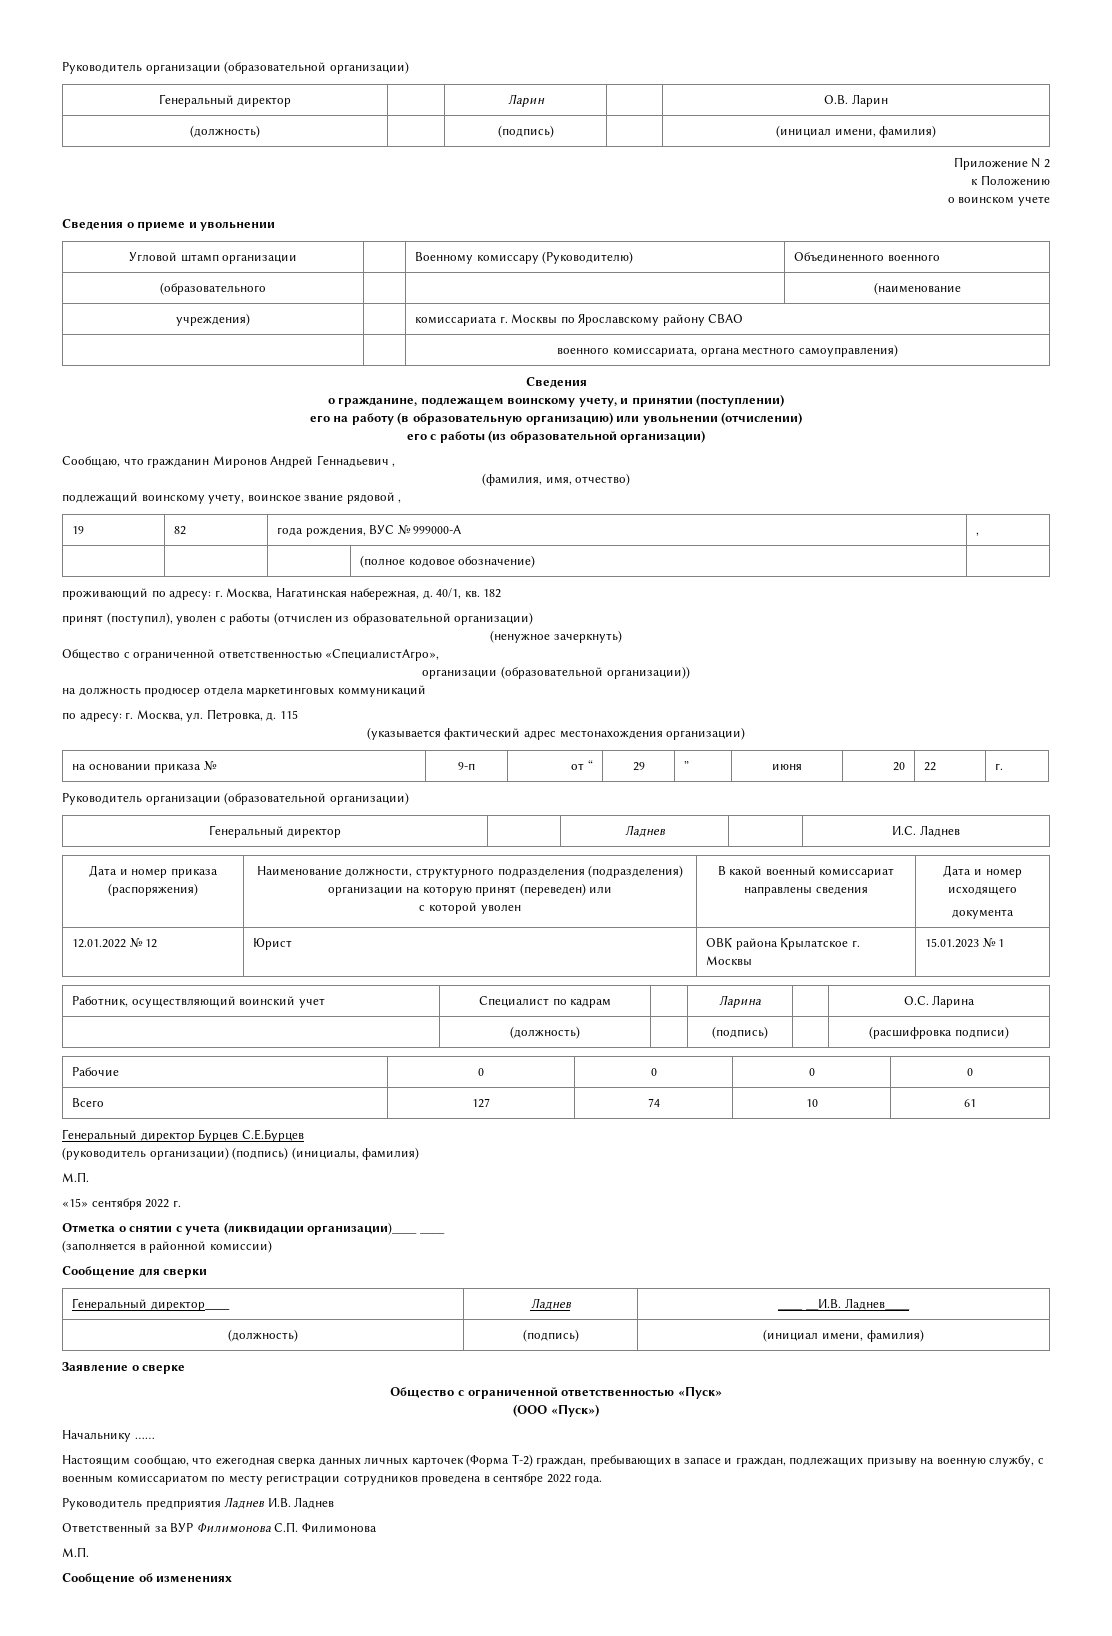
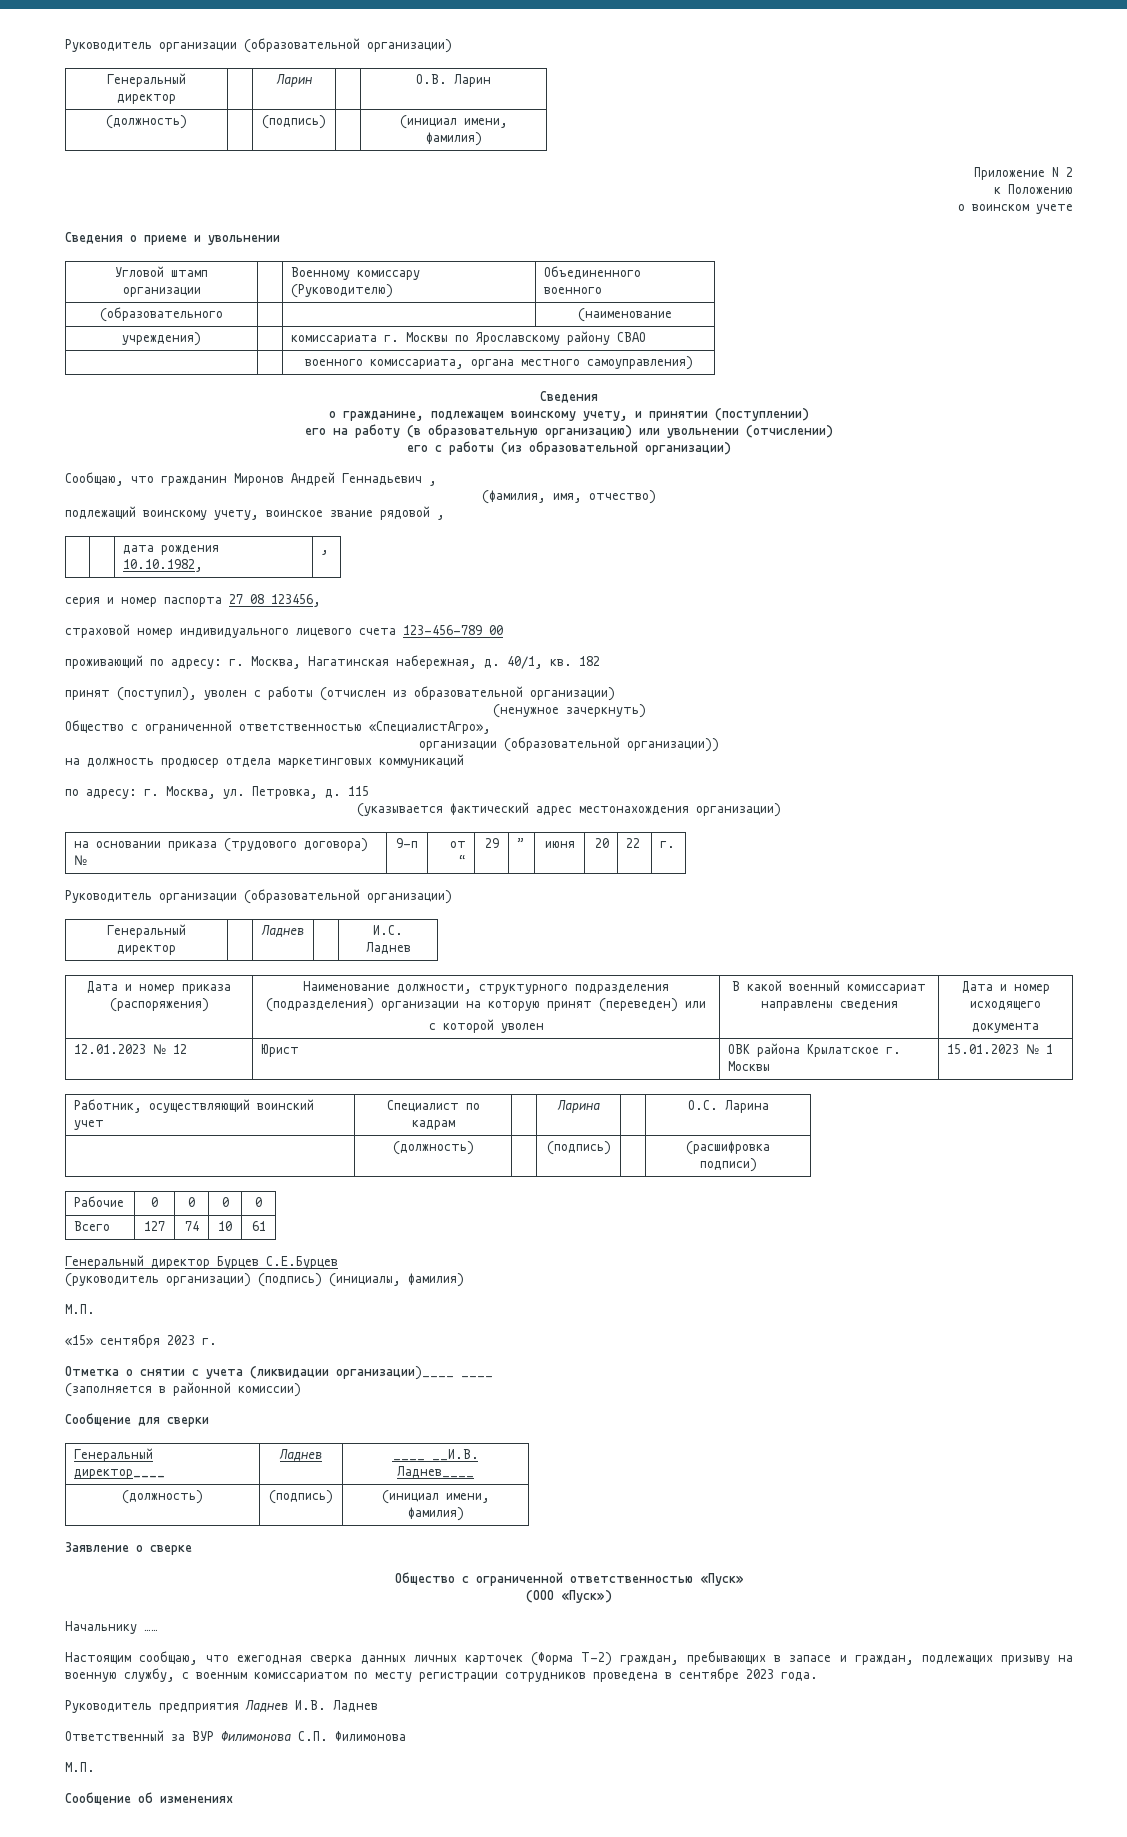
[72,526,85,534] [174,526,187,535] [277,525,462,537] [976,532,980,536] [360,555,536,568] 19 | 82 | года рождения, ВУС № 999000-А | , // | | | (полное кодовое обозначение) | -> [123,545,220,555] [123,559,204,572] [321,550,330,555] [65,594,321,607] [65,624,503,638] | | дата рождения 10.10.1982, | , // серия и номер паспорта 27 08 123456, // страховой номер индивидуального лицевого счета 123-456-789 00
(202, 768) none -> [224,838,369,852] (трудового договора)
[72,939,127,948] 12.01.2022 -> [74,1044,147,1054] 12.01.2023
[145,1199,170,1208] 2022 -> [167,1335,195,1345] 2023
[546,1474,571,1483] 2022 -> [746,1669,774,1679] 2023

